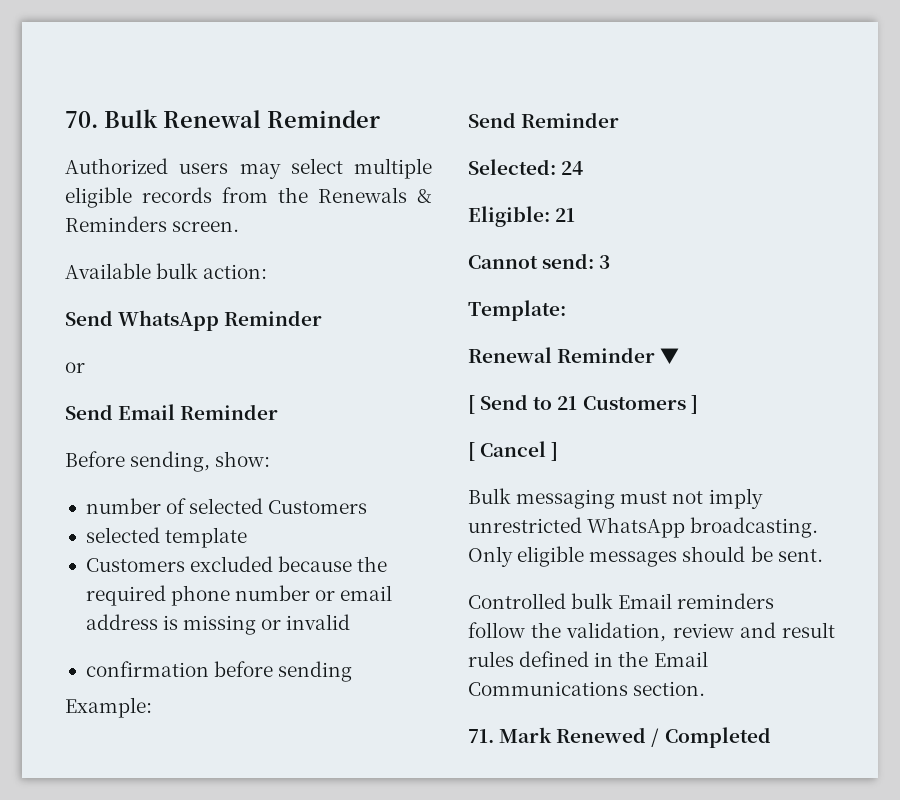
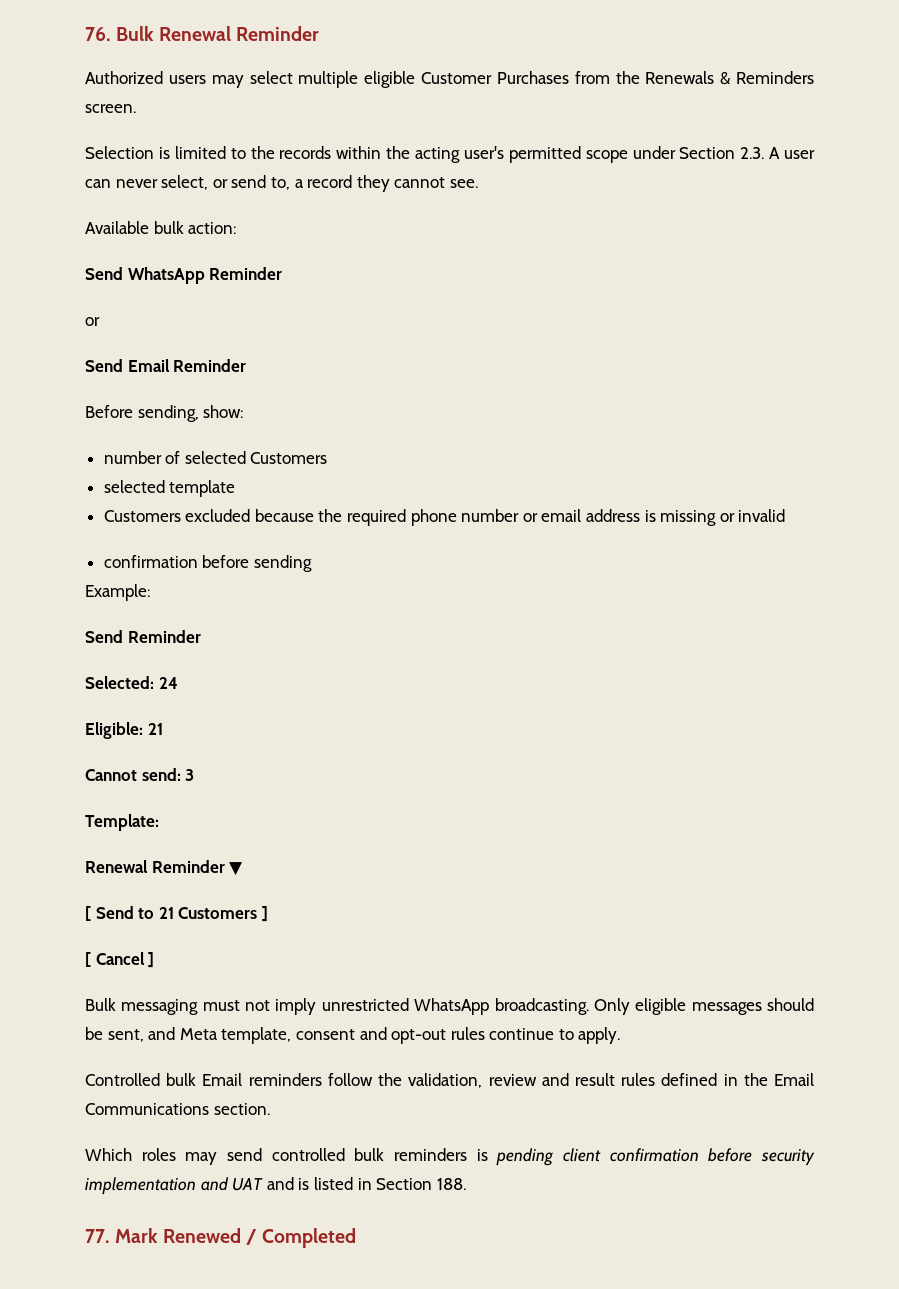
[65,111,98,128] 70. -> [85,27,111,41] 76.
[142,187,212,203] records -> [421,71,569,84] Customer Purchases
(240, 226) none -> [85,146,815,163] [85,175,478,192] // Selection is limited to the records within the acting user's permitted scope under Section 2.3. A user can never select, or send to, a record they cannot see.
[777,549,823,562] sent. -> [107,1027,621,1044] sent, and Meta template, consent and opt-out rules continue to apply.
[468,729,494,743] 71. -> [85,1148,815,1166] [85,1177,466,1195] [85,1229,110,1243] Which roles may send controlled bulk reminders is pending client confirmation before security implementation and UAT and is listed in Section 188. // 77.

